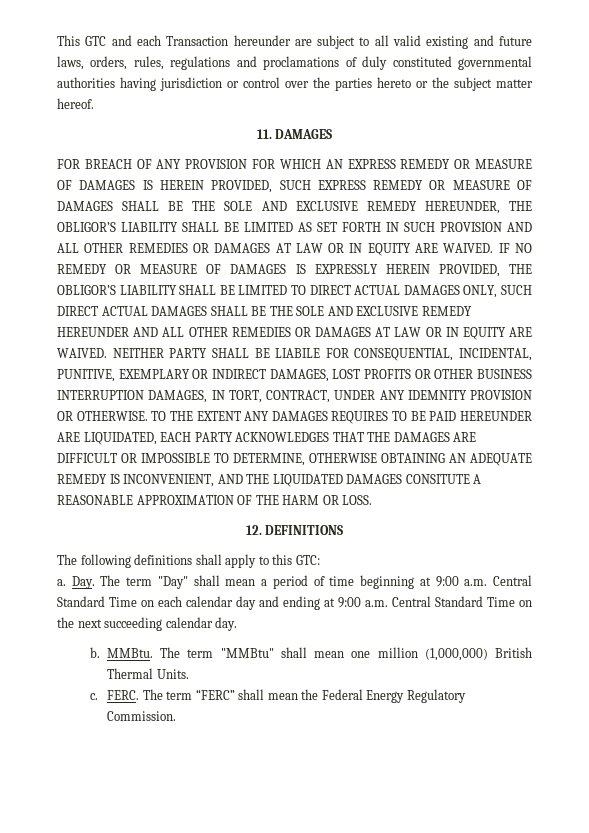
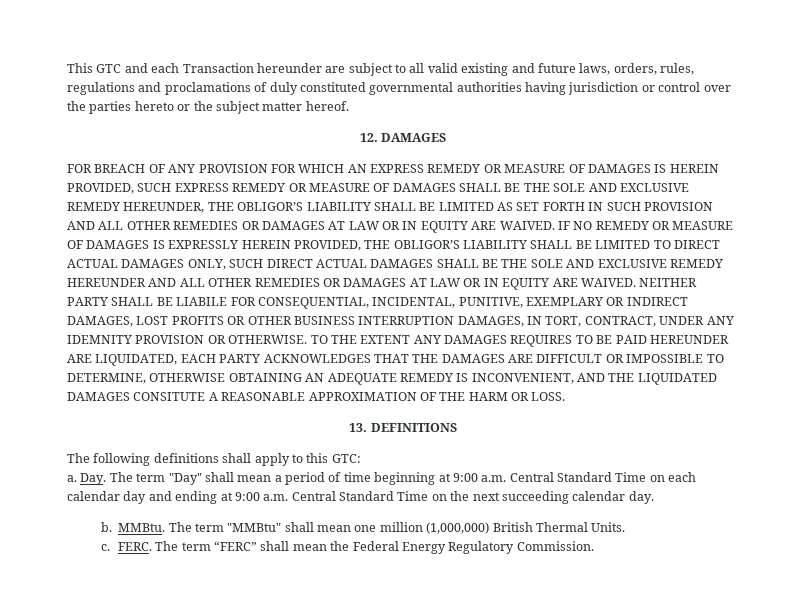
[256,129,272,139] 11. -> [359,133,378,142] 12.
[245,525,262,535] 12. -> [349,423,368,432] 13.

